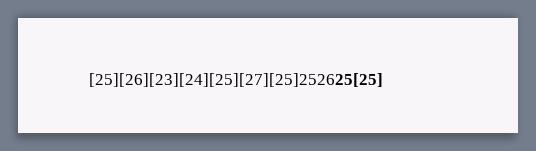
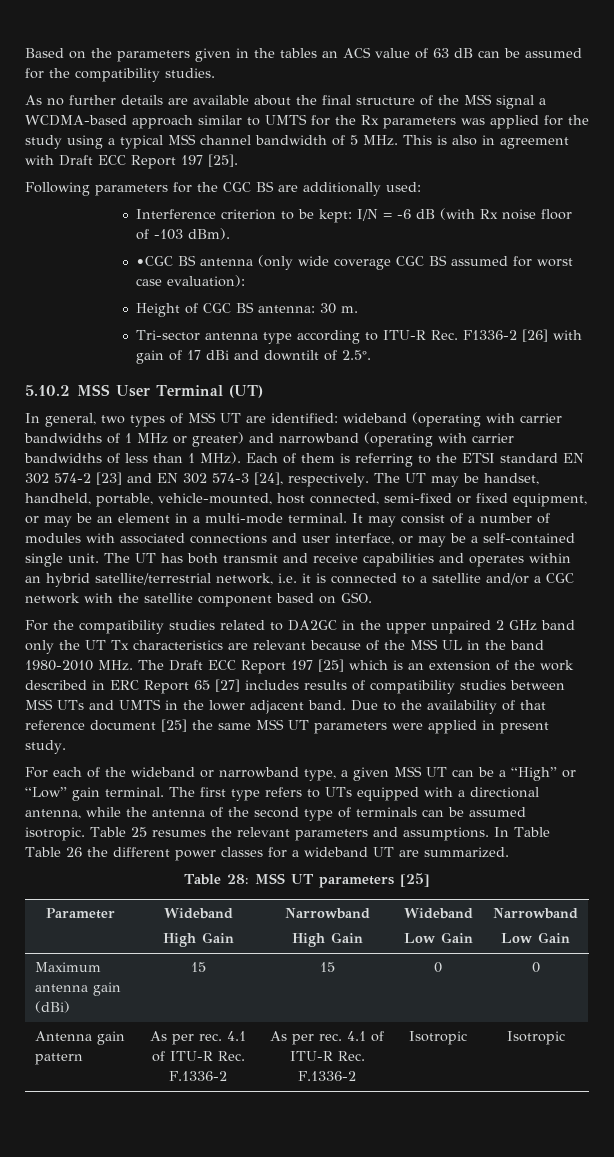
[89,73,383,87] [25][26][23][24][25][27][25]252625[25] -> [25,47,582,62] [25,68,215,82] [25,94,546,109] [25,114,589,129] [25,134,569,149] [25,154,238,169] [25,181,421,196] [135,208,572,223] [135,228,230,240] [135,255,573,270] [135,275,245,287] [135,302,358,317] [135,329,582,344] [135,350,371,364] [25,384,264,398] [25,412,562,427] [24,432,514,447] [24,452,584,467] [25,472,539,487] [25,493,587,507] [25,513,550,527] [25,533,575,547] [25,553,571,567] [25,573,574,587] [25,592,372,607] [25,620,575,634] [25,639,544,654] [25,659,574,674] [25,679,565,694] [25,699,546,714] [25,719,549,734] [25,740,66,754] [25,766,576,781] [25,787,539,801] [25,807,526,821] [25,827,550,841] [25,847,509,861] [184,873,430,888] [46,908,115,919] [163,908,233,919] [162,932,234,947] [284,908,370,919] [291,932,363,947] [403,908,473,919] [403,932,473,943] [493,908,578,919] [501,932,570,943] [34,962,101,972] [34,982,121,996] [34,1001,70,1013] [190,962,206,972] [319,962,335,972] [434,962,442,973] [531,962,540,973] [34,1031,125,1045] [34,1053,83,1065] [150,1031,246,1045] [151,1051,245,1062] [169,1071,228,1081] [270,1031,384,1045] [289,1051,365,1061] [298,1071,357,1081] [409,1031,467,1045] [506,1031,565,1045] Based on the parameters given in the tables an ACS value of 63 dB can be assumed for the compatibility studies. // As no further details are available about the final structure of the MSS signal a WCDMA-based approach similar to UMTS for the Rx parameters was applied for the study using a typical MSS channel bandwidth of 5 MHz. This is also in agreement with Draft ECC Report 197 [25]. // Following parameters for the CGC BS are additionally used: // Interference criterion to be kept: I/N = -6 dB (with Rx noise floor of -103 dBm). // •CGC BS antenna (only wide coverage CGC BS assumed for worst case evaluation): // Height of CGC BS antenna: 30 m. // Tri-sector antenna type according to ITU-R Rec. F1336-2 [26] with gain of 17 dBi and downtilt of 2.5°. // 5.10.2 MSS User Terminal (UT) // In general, two types of MSS UT are identified: wideband (operating with carrier bandwidths of 1 MHz or greater) and narrowband (operating with carrier bandwidths of less than 1 MHz). Each of them is referring to the ETSI standard EN 302 574-2 [23] and EN 302 574-3 [24], respectively. The UT may be handset, handheld, portable, vehicle-mounted, host connected, semi-fixed or fixed equipment, or may be an element in a multi-mode terminal. It may consist of a number of modules with associated connections and user interface, or may be a self-contained single unit. The UT has both transmit and receive capabilities and operates within an hybrid satellite/terrestrial network, i.e. it is connected to a satellite and/or a CGC network with the satellite component based on GSO. // For the compatibility studies related to DA2GC in the upper unpaired 2 GHz band only the UT Tx characteristics are relevant because of the MSS UL in the band 1980-2010 MHz. The Draft ECC Report 197 [25] which is an extension of the work described in ERC Report 65 [27] includes results of compatibility studies between MSS UTs and UMTS in the lower adjacent band. Due to the availability of that reference document [25] the same MSS UT parameters were applied in present study. // For each of the wideband or narrowband type, a given MSS UT can be a “High” or “Low” gain terminal. The first type refers to UTs equipped with a directional antenna, while the antenna of the second type of terminals can be assumed isotropic. Table 25 resumes the relevant parameters and assumptions. In Table Table 26 the different power classes for a wideband UT are summarized. // Table 28: MSS UT parameters [25] // Parameter | Wideband // High Gain | Narrowband // High Gain | Wideband // Low Gain | Narrowband // Low Gain // Maximum antenna gain (dBi) | 15 | 15 | 0 | 0 // Antenna gain pattern | As per rec. 4.1 of ITU-R Rec. F.1336-2 | As per rec. 4.1 of ITU-R Rec. F.1336-2 | Isotropic | Isotropic

